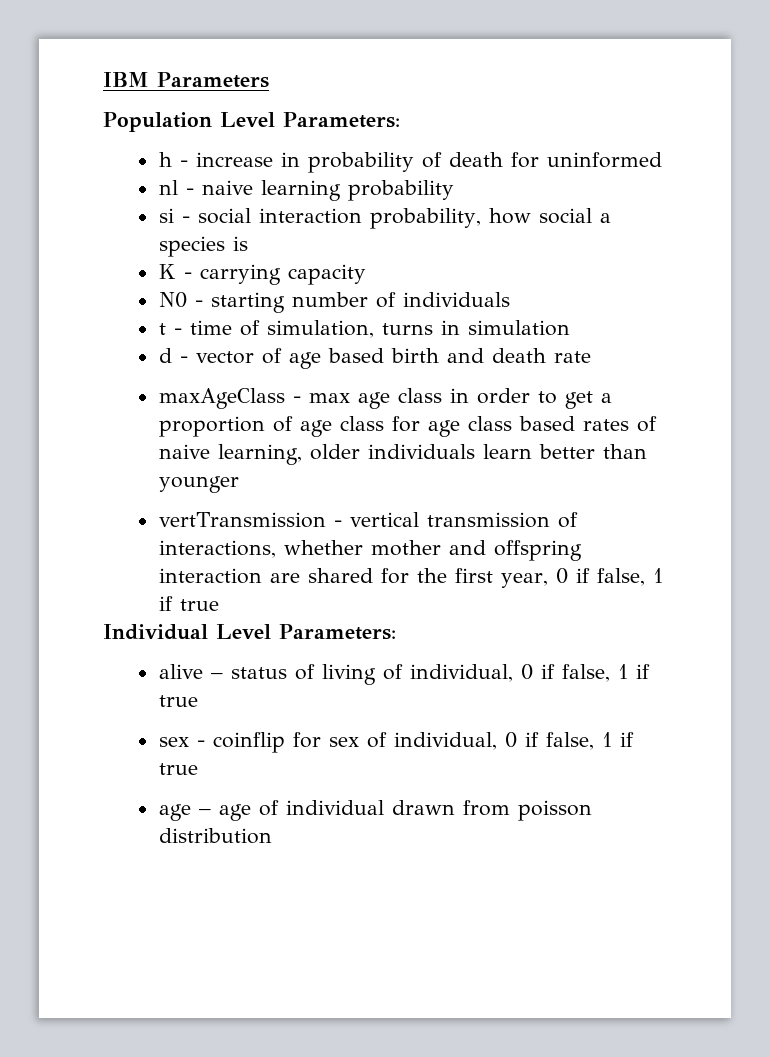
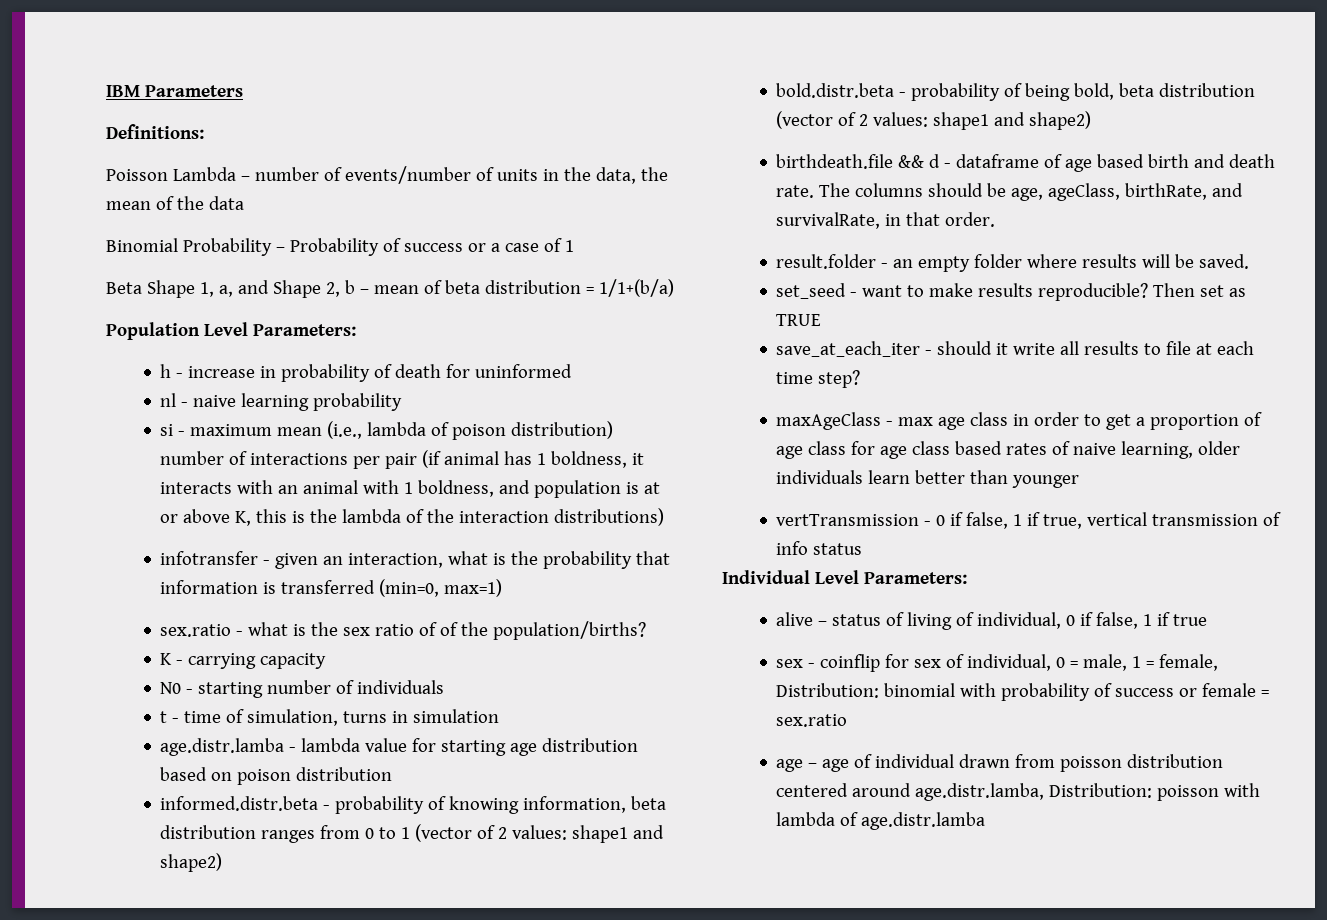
(269, 80) none -> [106,124,204,139] [106,166,668,184] [106,196,244,210] [106,238,574,256] [106,279,674,298] // Definitions: // Poisson Lambda – number of events/number of units in the data, the mean of the data // Binomial Probability – Probability of success or a case of 1 // Beta Shape 1, a, and Shape 2, b – mean of beta distribution = 1/1+(b/a)
[197,208,611,229] [158,236,248,257] social interaction probability, how social a species is -> [190,421,614,440] [160,450,645,469] [160,480,661,498] [160,508,665,526] [160,551,671,569] [160,579,503,597] [160,621,647,640] maximum mean (i.e., lambda of poison distribution) number of interactions per pair (if animal has 1 boldness, it interacts with an animal with 1 boldness, and population is at or above K, this is the lambda of the interaction distributions) // infotransfer - given an interaction, what is the probability that information is transferred (min=0, max=1) // sex.ratio - what is the sex ratio of of the population/births?
(570, 328) none -> [160,738,639,756] [160,767,393,785] [160,796,667,814] [160,824,665,843] [160,853,223,872] [776,83,1256,101] [776,111,1092,130] [776,154,925,169] age.distr.lamba - lambda value for starting age distribution based on poison distribution // informed.distr.beta - probability of knowing information, beta distribution ranges from 0 to 1 (vector of 2 values: shape1 and shape2) // bold.distr.beta - probability of being bold, beta distribution (vector of 2 values: shape1 and shape2) // birthdeath.file &&
[195,351,254,364] vector -> [956,154,1040,168] dataframe
[553,351,591,363] rate -> [776,183,1244,201] [776,212,996,229] [776,254,1250,272] [776,283,1247,301] [776,314,822,326] [776,341,1255,357] [776,370,861,388] rate. The columns should be age, ageClass, birthRate, and survivalRate, in that order. // result.folder - an empty folder where results will be saved. // set_seed - want to make results reproducible? Then set as TRUE // save_at_each_iter - should it write all results to file at each time step?
[349,512,578,528] [158,540,582,561] [158,568,663,588] [158,596,219,611] vertical transmission of interactions, whether mother and offspring interaction are shared for the first year, 0 if false, 1 if true -> [936,512,1282,529] [776,541,863,555] 0 if false, 1 if true, vertical transmission of info status
[524,732,634,750] [158,763,198,775] if false, 1 if true -> [1070,654,1219,671] [776,683,1270,701] [776,714,848,727] = male, 1 = female, Distribution: binomial with probability of success or female = sex.ratio
(272, 836) none -> [776,783,1261,801] [776,812,986,830] centered around age.distr.lamba, Distribution: poisson with lambda of age.distr.lamba

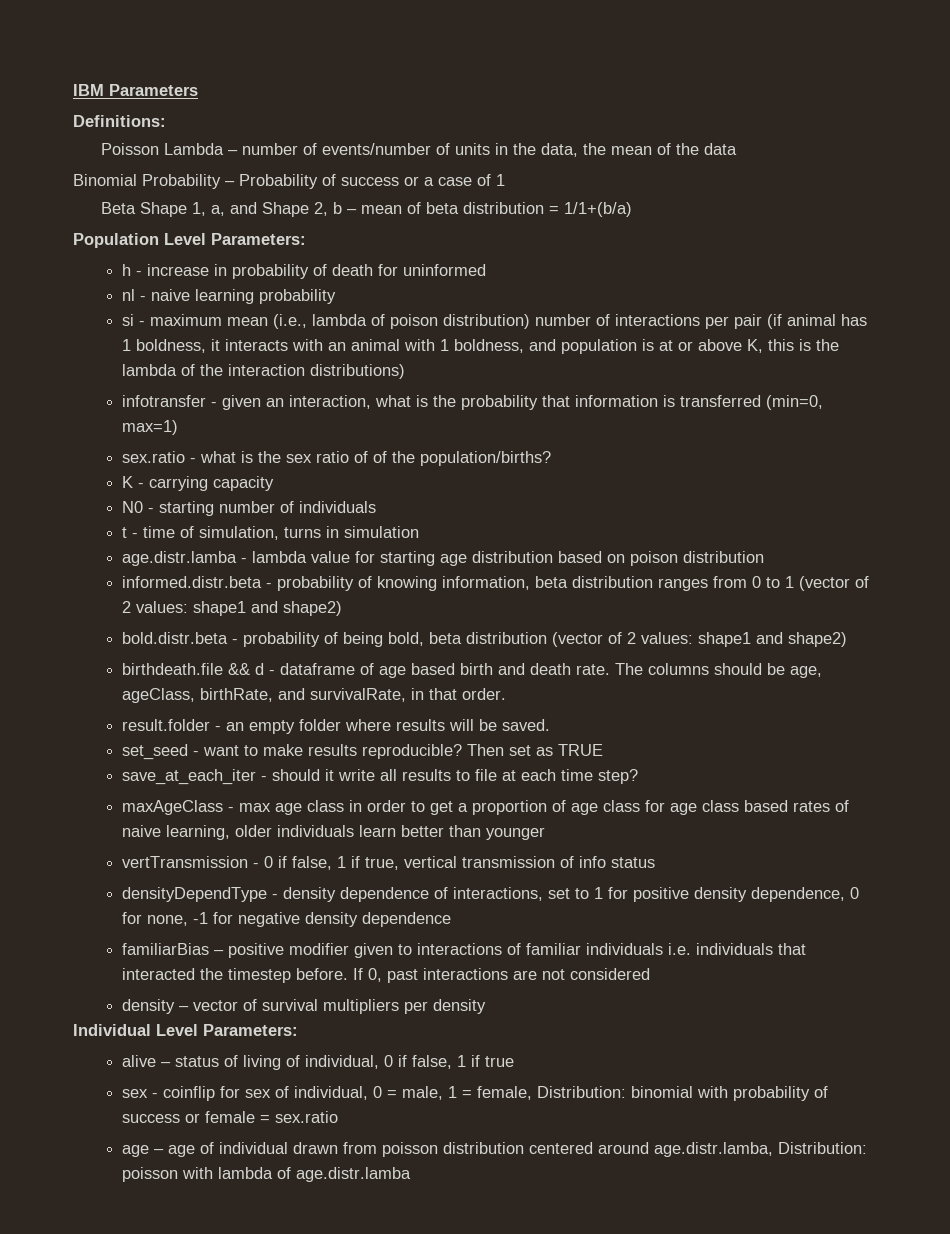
(863, 549) none -> [121,887,859,902] [121,912,451,927] [121,943,806,958] [121,968,650,983] [121,999,486,1014] // densityDependType - density dependence of interactions, set to 1 for positive density dependence, 0 for none, -1 for negative density dependence // familiarBias – positive modifier given to interactions of familiar individuals i.e. individuals that interacted the timestep before. If 0, past interactions are not considered // density – vector of survival multipliers per density

